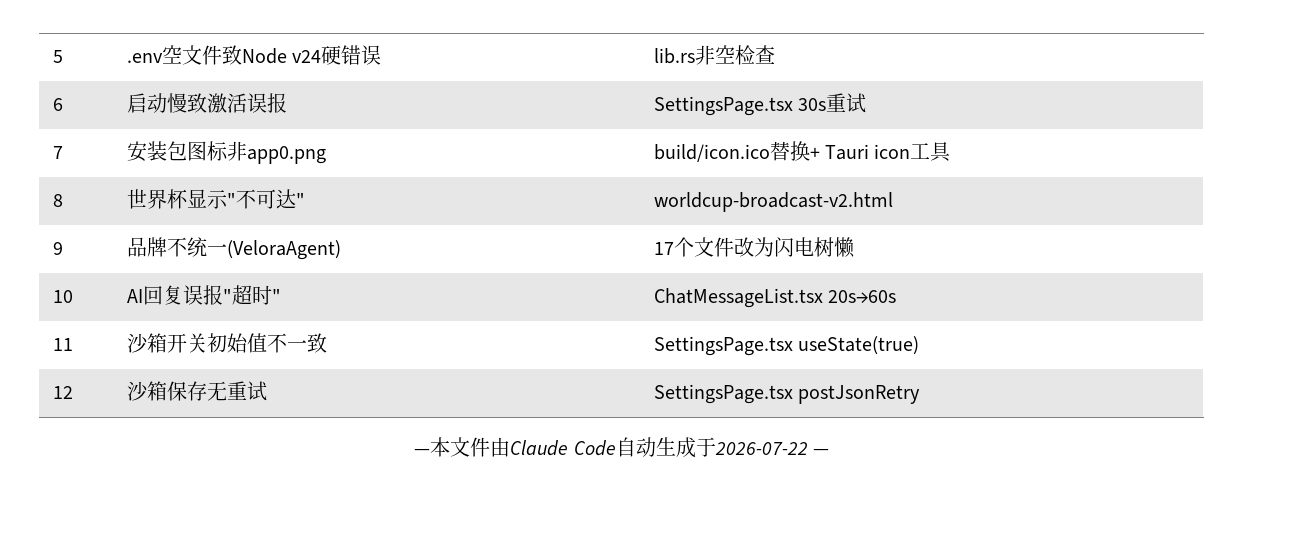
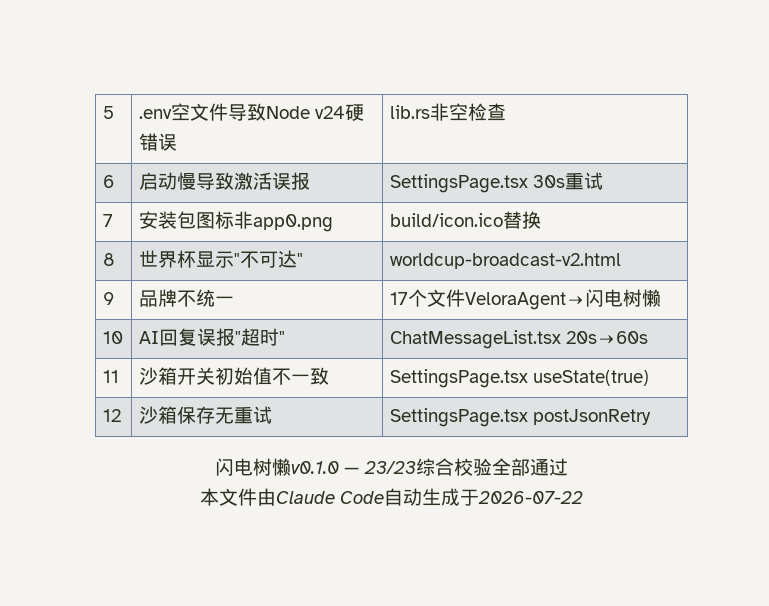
(222, 55) none -> [227,104,247,121] 导
(187, 103) none -> [195,173,215,190] 导
[809,142,952,162] + Tauri icon工具 -> (541, 220) none
[226,240,341,260] (VeloraAgent) -> (234, 300) none
[733,237,774,257] 改为 -> [464,292,585,310] VeloraAgent→
[414,449,431,455] — -> [214,458,569,476] 闪电树懒v0.1.0 — 23/23综合校验全部通过 //
[812,449,829,455] — -> (584, 497) none

